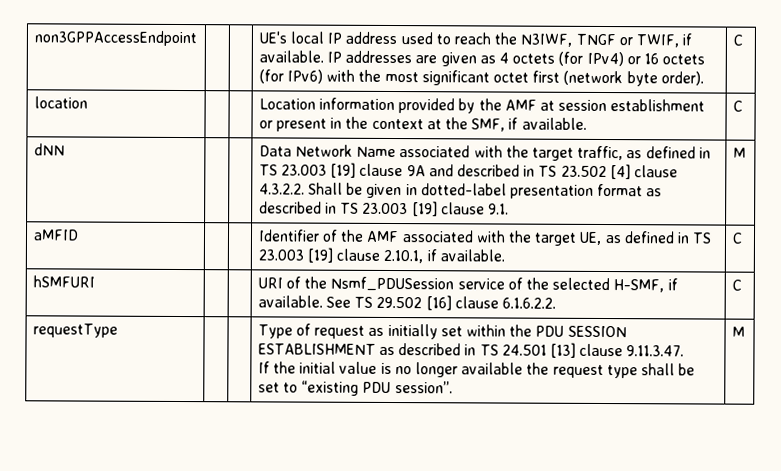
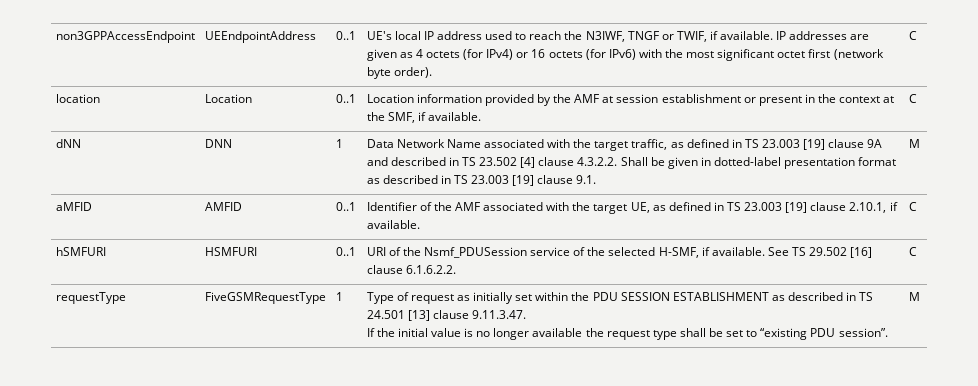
(197, 38) | -> [204,31,316,43] [335,31,356,40] UEEndpointAddress | 0..1
(88, 102) | -> [204,94,252,103] [335,94,356,103] Location | 0..1
(65, 149) | -> [204,139,232,148] [335,139,343,148] DNN | 1
(79, 235) | -> [204,202,242,211] [335,202,356,211] AMFID | 0..1
(95, 281) | -> [204,247,257,256] [335,247,356,256] HSMFURI | 0..1
(118, 330) | -> [204,292,326,304] [335,292,343,301] FiveGSMRequestType | 1

